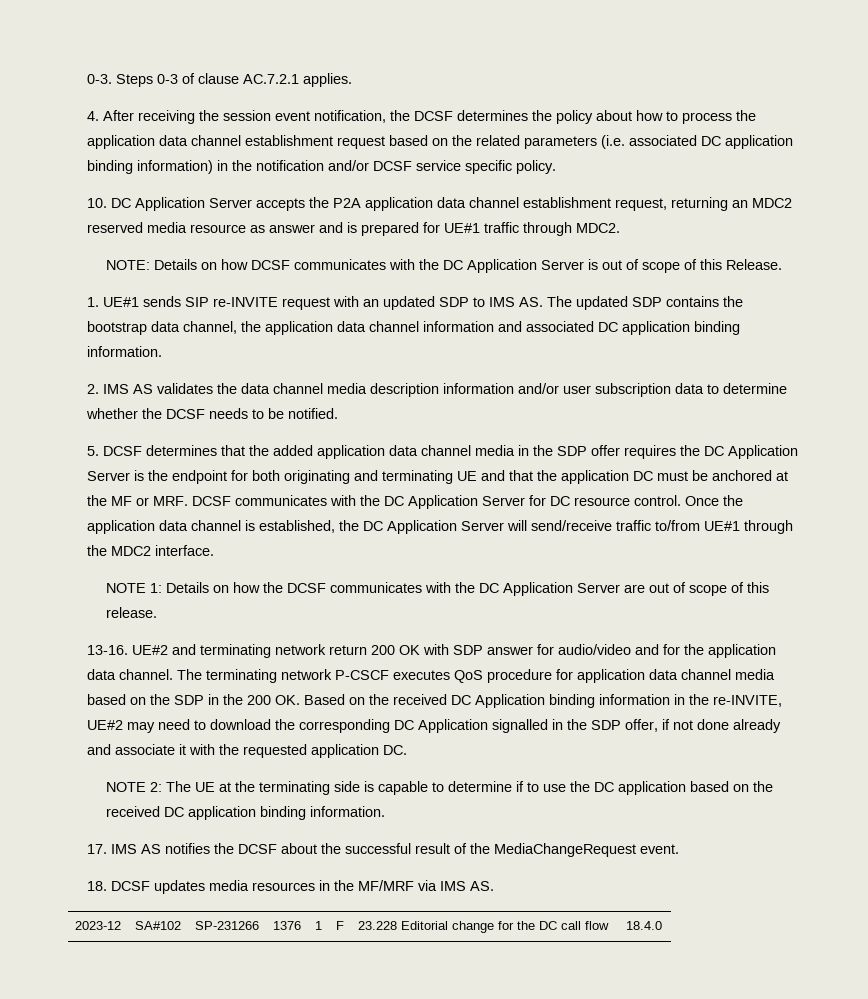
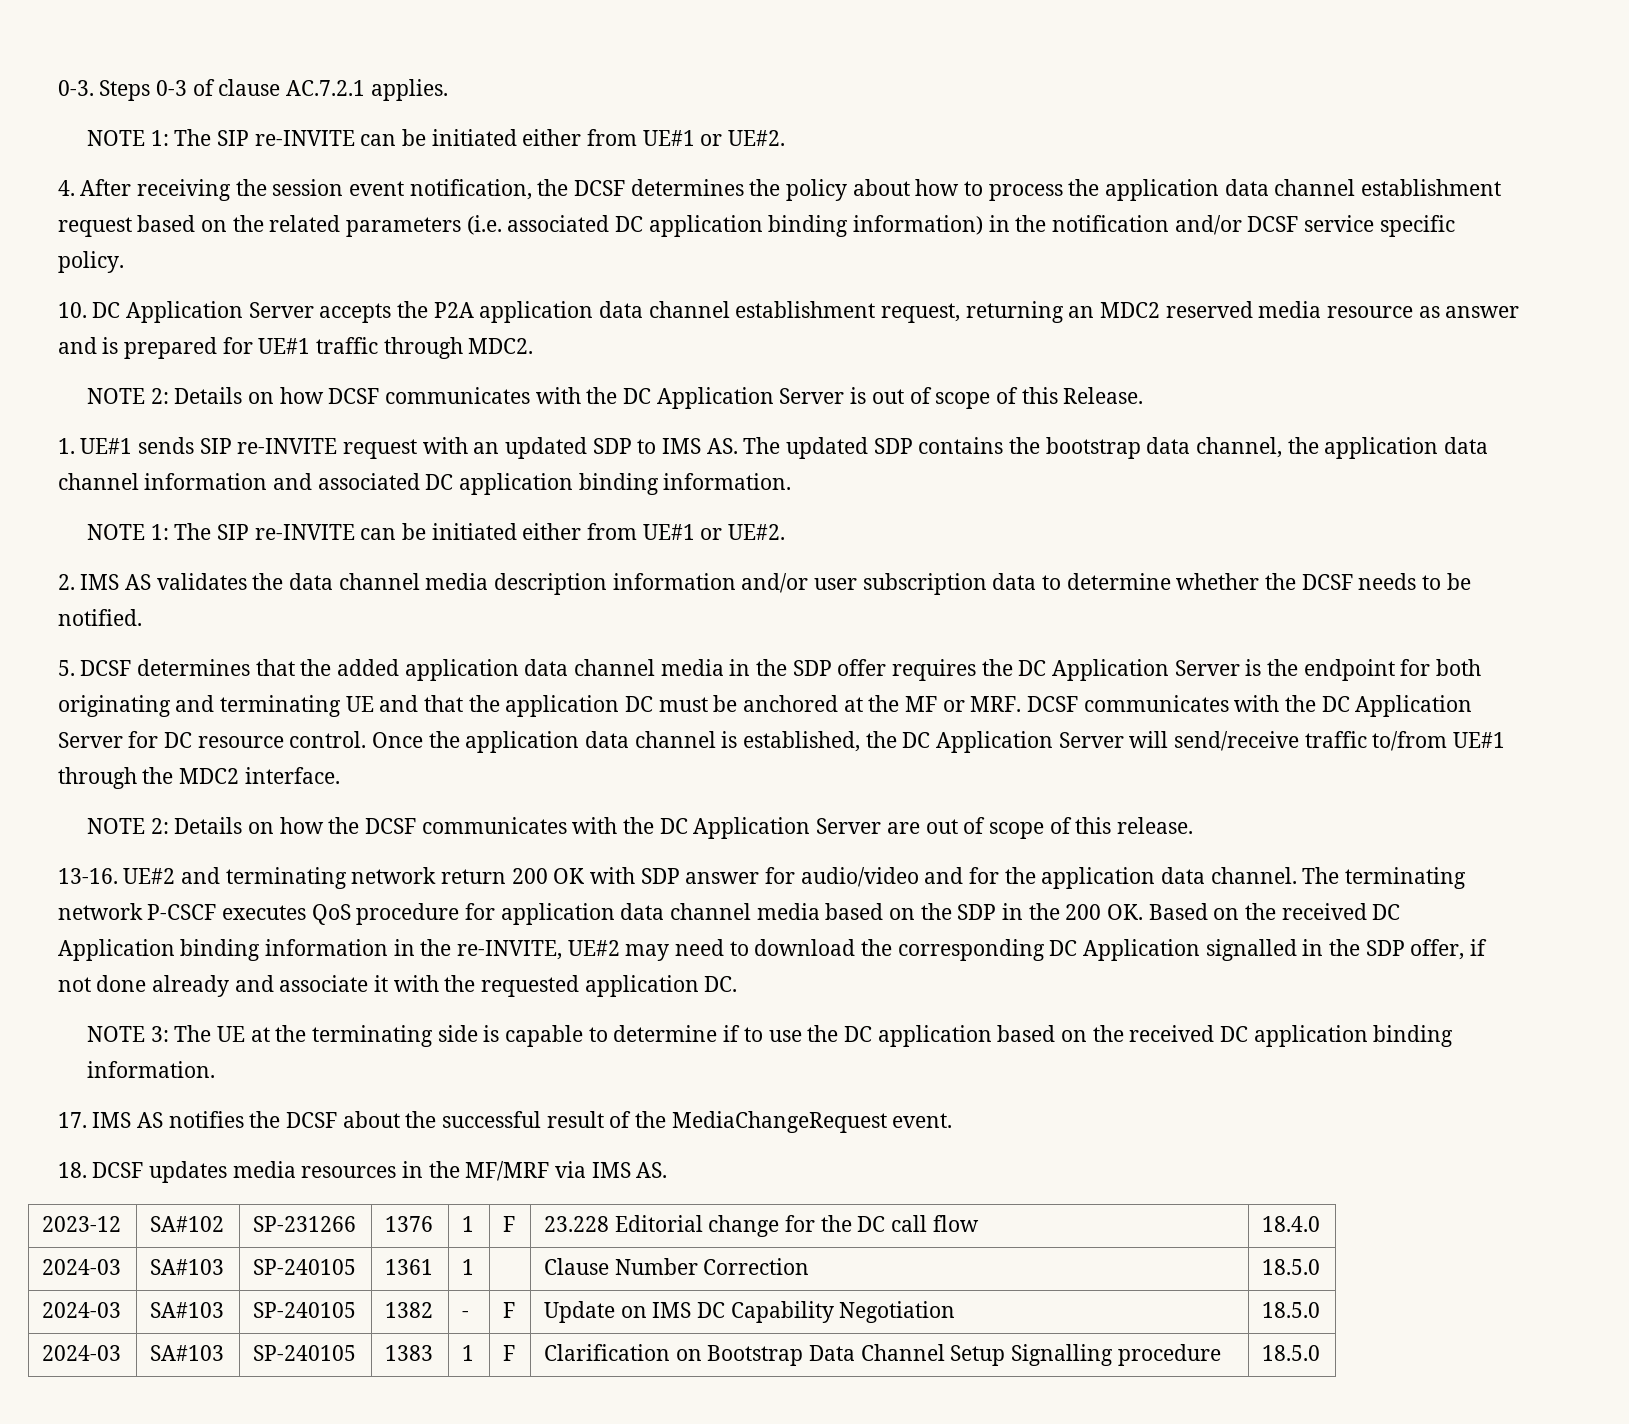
(352, 80) none -> [87,129,786,146] // NOTE 1: The SIP re-INVITE can be initiated either from UE#1 or UE#2.
[105,260,150,270] NOTE: -> [87,388,169,404] NOTE 2:
(162, 351) none -> [87,523,786,540] // NOTE 1: The SIP re-INVITE can be initiated either from UE#1 or UE#2.
[149,583,162,593] 1: -> [150,818,169,834] 2:
[149,782,162,792] 2: -> [150,1026,169,1042] 3:
(662, 925) none -> [42,1259,122,1275] [150,1259,225,1275] [253,1259,357,1275] [385,1259,434,1275] [462,1259,475,1275] [544,1258,810,1275] [1262,1259,1321,1275] [42,1302,122,1318] [150,1302,225,1318] [253,1302,357,1318] [385,1302,434,1318] [462,1311,470,1318] [503,1302,516,1318] [544,1301,956,1323] [1262,1302,1321,1318] [42,1345,122,1361] [150,1345,225,1361] [253,1345,357,1361] [385,1345,434,1361] [462,1345,475,1361] [503,1345,516,1361] [544,1344,1221,1366] [1262,1345,1321,1361] // 2024-03 | SA#103 | SP-240105 | 1361 | 1 | | Clause Number Correction | 18.5.0 // 2024-03 | SA#103 | SP-240105 | 1382 | - | F | Update on IMS DC Capability Negotiation | 18.5.0 // 2024-03 | SA#103 | SP-240105 | 1383 | 1 | F | Clarification on Bootstrap Data Channel Setup Signalling procedure | 18.5.0

